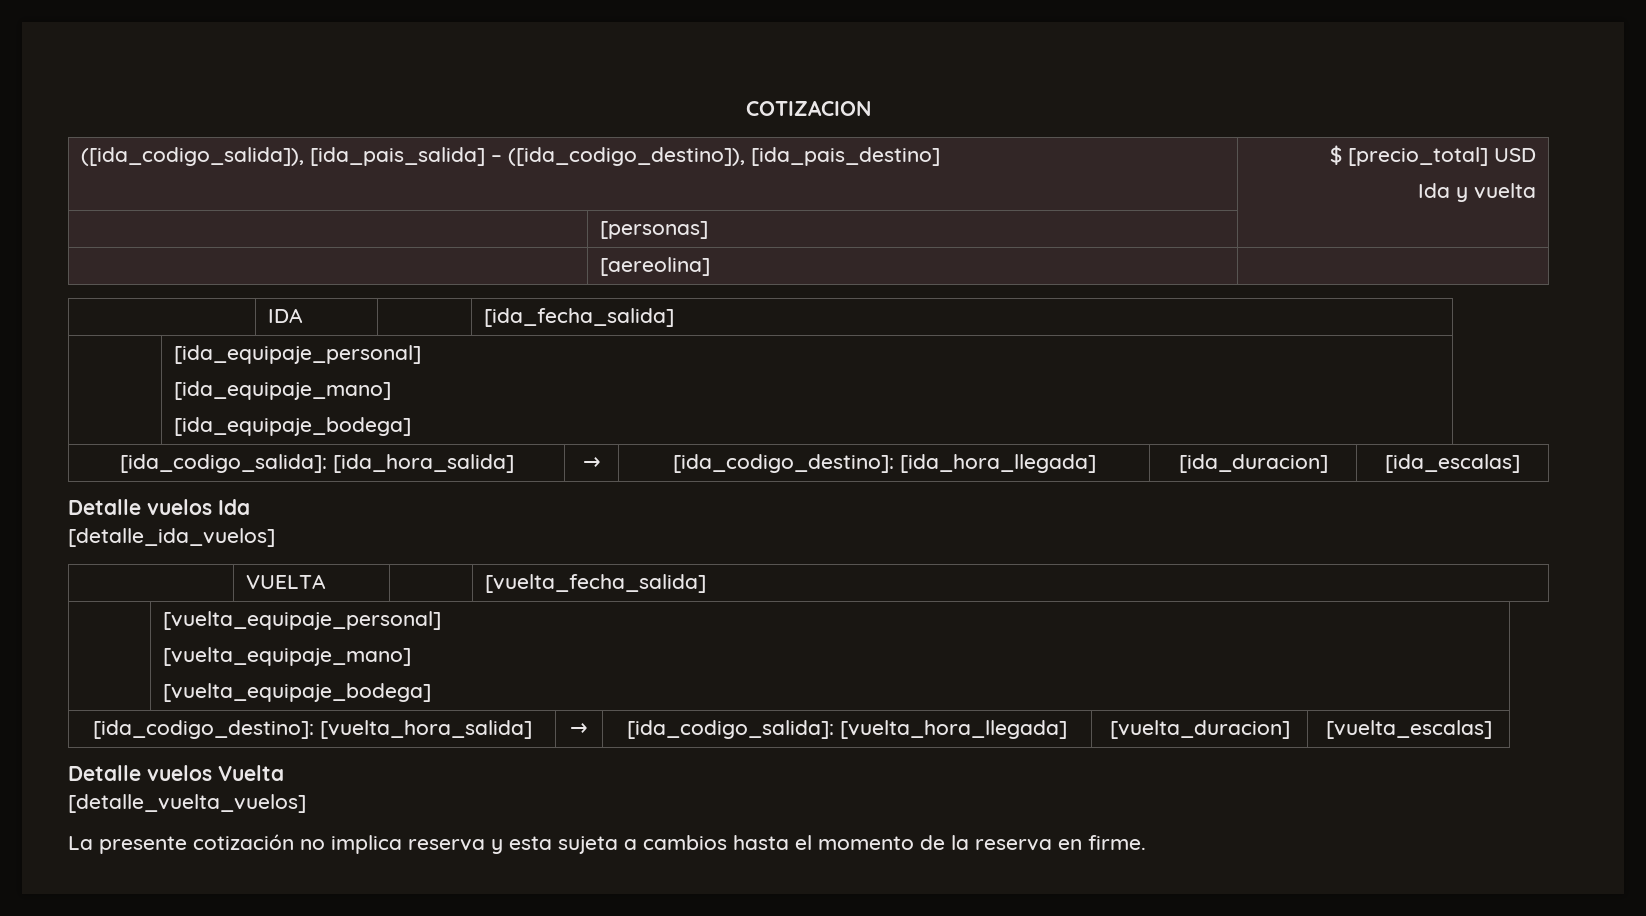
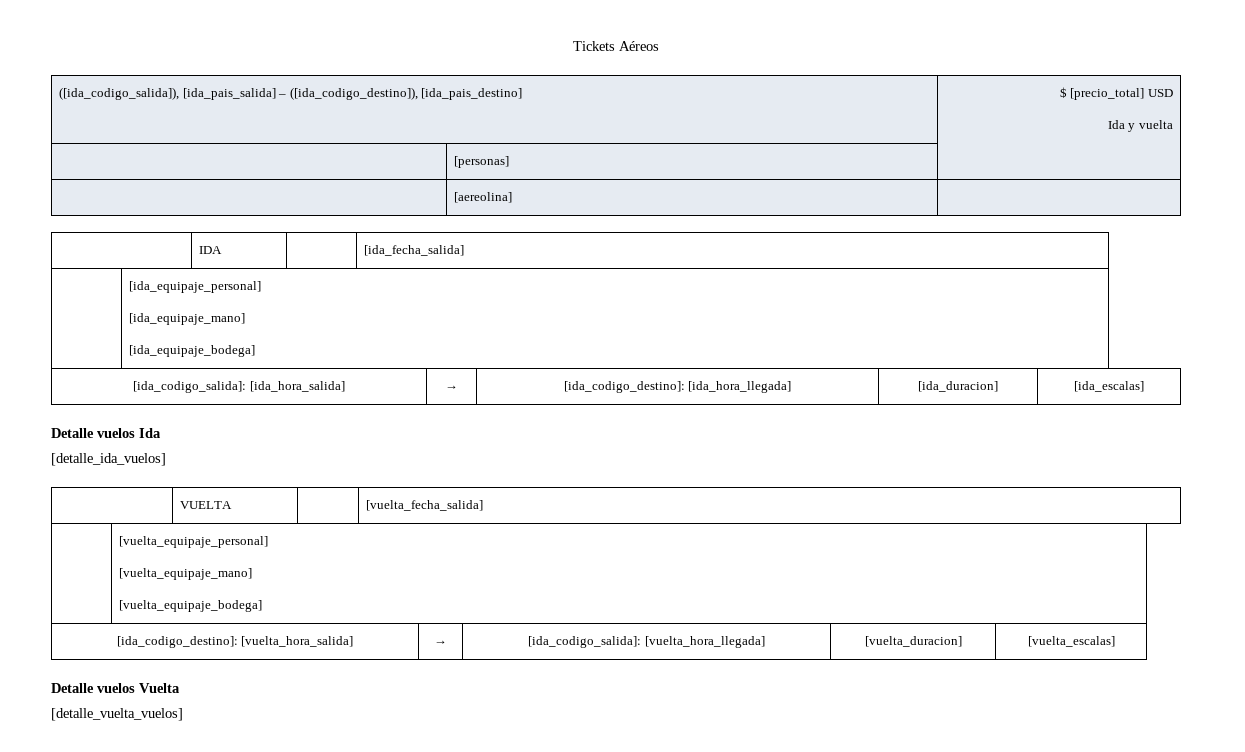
[746,100,871,116] COTIZACION -> [573,41,659,51] Tickets Aéreos
[68,834,1146,854] // La presente cotización no implica reserva y esta sujeta a cambios hasta el momento de la reserva en firme. -> (183, 714) none

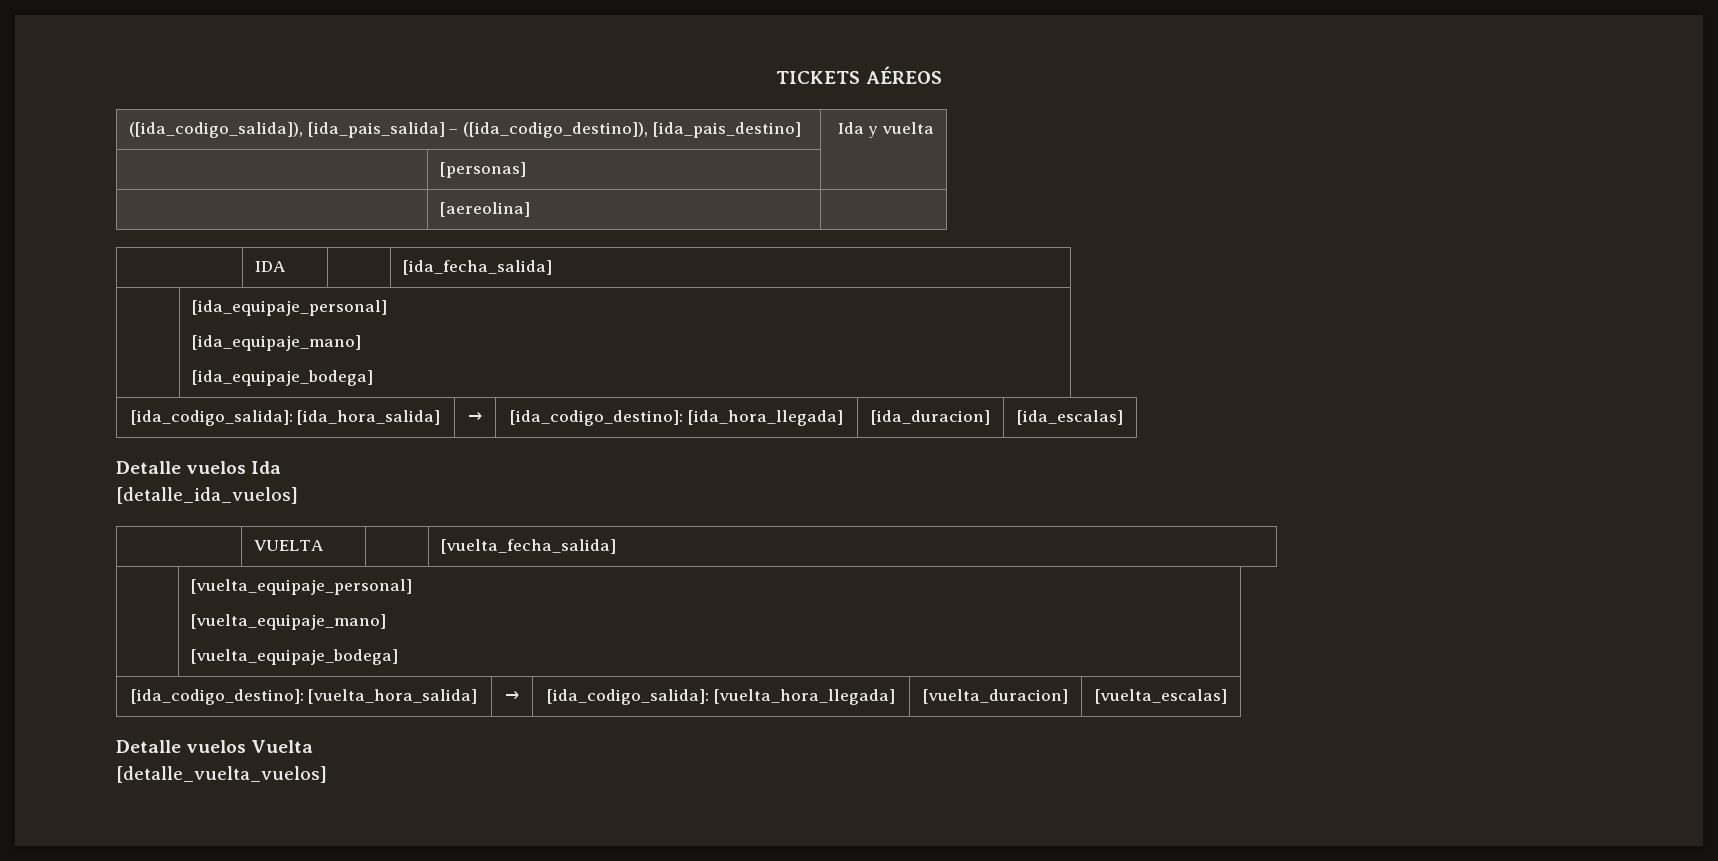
[573,41,659,51] Tickets Aéreos -> [776,66,942,84] TICKETS AÉREOS
[1059,87,1173,100] $ [precio_total] USD // -> (801, 130) none

